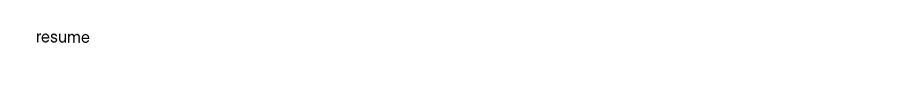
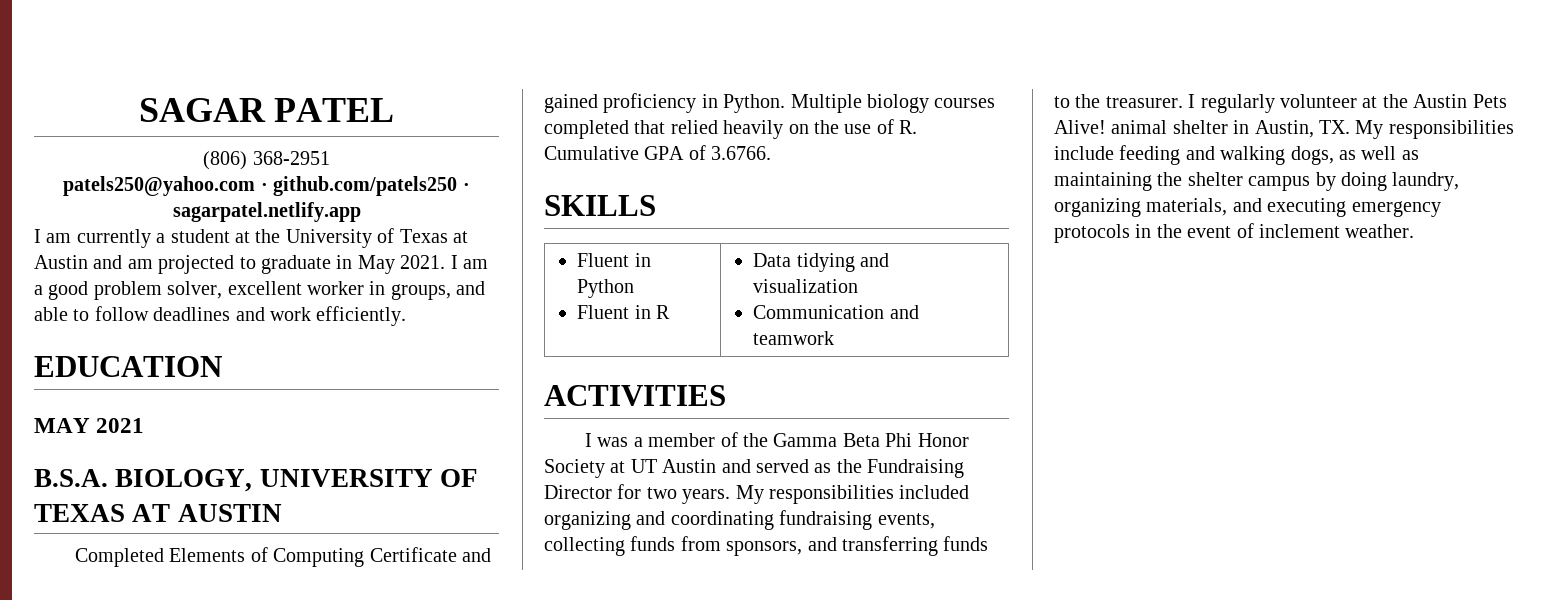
[35,33,91,43] resume -> [138,98,395,122] [203,151,330,170] [63,176,470,196] [172,202,361,222] [34,228,468,248] [34,255,488,274] [34,281,486,300] [34,306,407,326] [34,356,222,377] [34,418,145,433] [34,469,478,492] [34,504,282,522] [74,547,491,567] [544,93,996,113] [544,119,918,139] [544,145,772,160] [544,195,656,216] [577,253,651,267] [577,279,635,298] [577,305,671,319] [753,253,890,272] [753,279,859,293] [753,305,919,319] [753,331,835,345] [544,385,726,406] [584,432,969,447] [544,459,965,478] [544,484,970,504] [544,510,935,530] [544,536,989,556] [1054,94,1507,113] [1054,120,1514,139] [1054,145,1419,165] [1054,172,1460,191] [1054,198,1441,217] [1054,223,1415,243] SAGAR PATEL // (806) 368-2951 // patels250@yahoo.com · github.com/patels250 · sagarpatel.netlify.app // I am currently a student at the University of Texas at Austin and am projected to graduate in May 2021. I am a good problem solver, excellent worker in groups, and able to follow deadlines and work efficiently. // EDUCATION // MAY 2021 // B.S.A. BIOLOGY, UNIVERSITY OF TEXAS AT AUSTIN // Completed Elements of Computing Certificate and gained proficiency in Python. Multiple biology courses completed that relied heavily on the use of R. Cumulative GPA of 3.6766. // SKILLS // Fluent in Python // Fluent in R | Data tidying and visualization // Communication and teamwork // ACTIVITIES // I was a member of the Gamma Beta Phi Honor Society at UT Austin and served as the Fundraising Director for two years. My responsibilities included organizing and coordinating fundraising events, collecting funds from sponsors, and transferring funds to the treasurer. I regularly volunteer at the Austin Pets Alive! animal shelter in Austin, TX. My responsibilities include feeding and walking dogs, as well as maintaining the shelter campus by doing laundry, organizing materials, and executing emergency protocols in the event of inclement weather.

